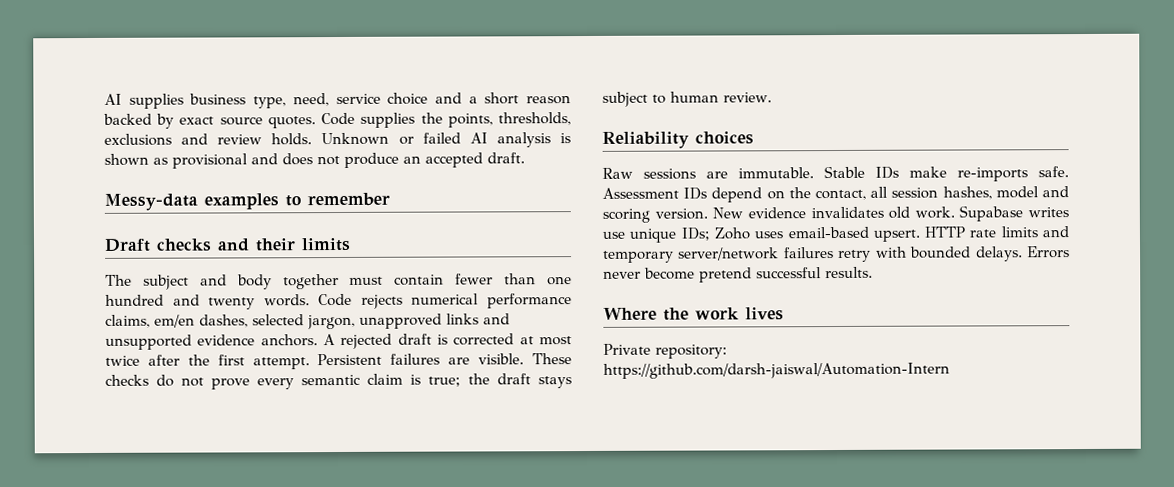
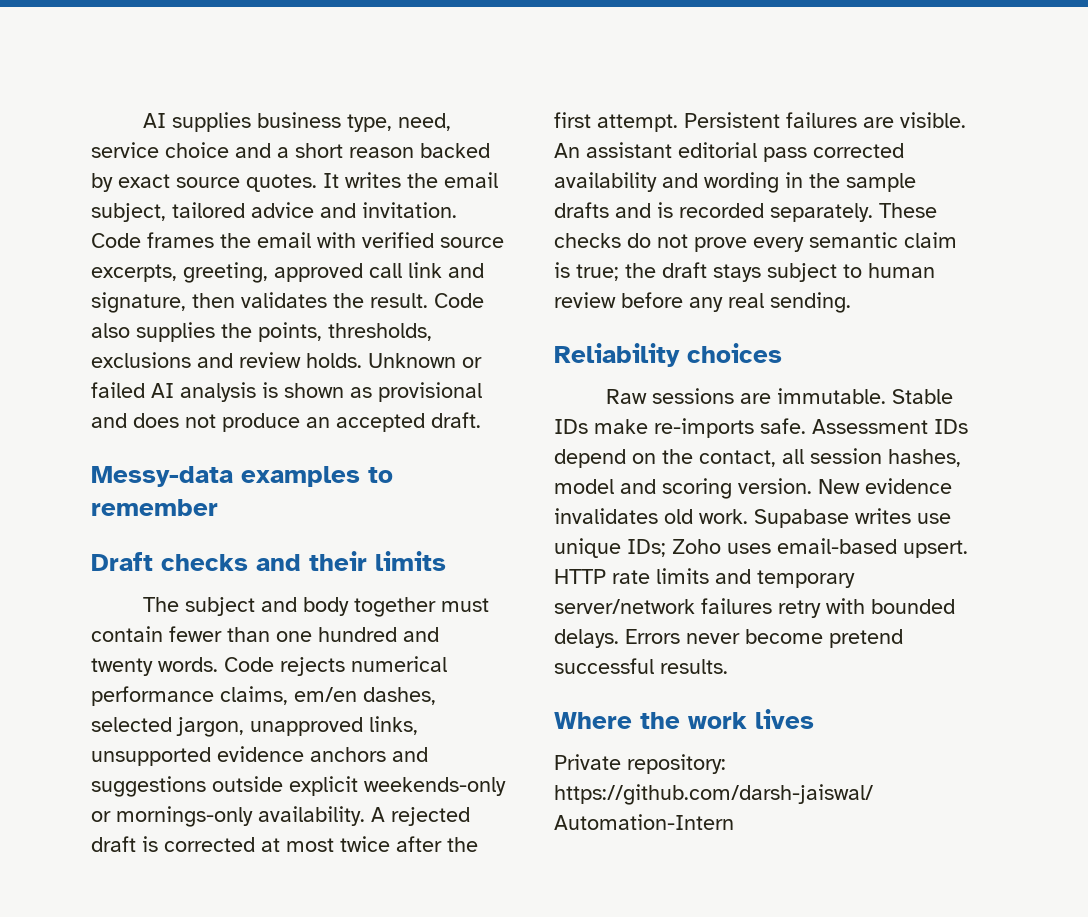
[321,112,356,126] Code -> [323,172,498,188] [91,202,457,222] [91,232,504,248] [91,262,484,283] [91,292,484,313] [91,323,130,338] It writes the email subject, tailored advice and invitation. Code frames the email with verified source excerpts, greeting, approved call link and signature, then validates the result. Code also
[446,313,510,325] [105,334,318,350] links and unsupported evidence anchors. -> [369,716,418,735] [91,746,428,766] [91,776,506,797] [91,806,365,827] links, unsupported evidence anchors and suggestions outside explicit weekends-only or mornings-only availability.
(525, 359) none -> [554,142,904,162] [554,172,916,193] [554,202,873,222] An assistant editorial pass corrected availability and wording in the sample drafts and is recorded separately.
[723,92,772,103] review. -> [554,292,851,313] review before any real sending.

